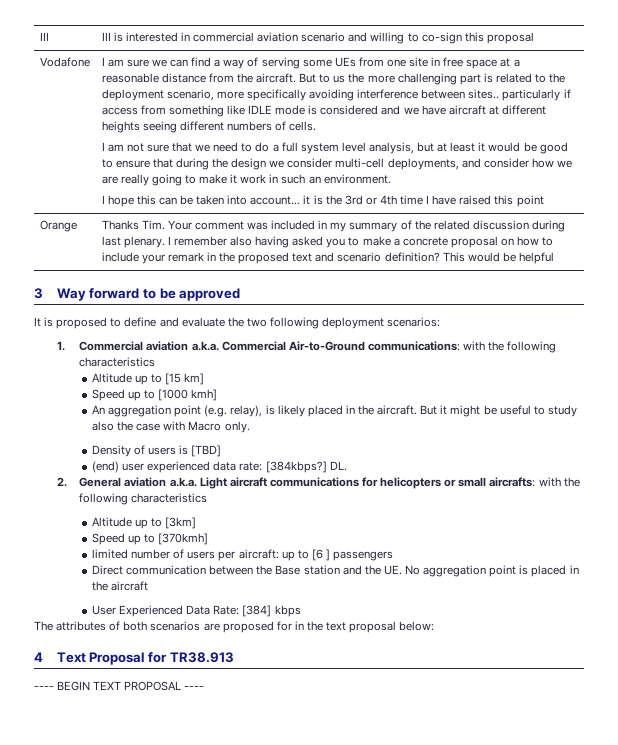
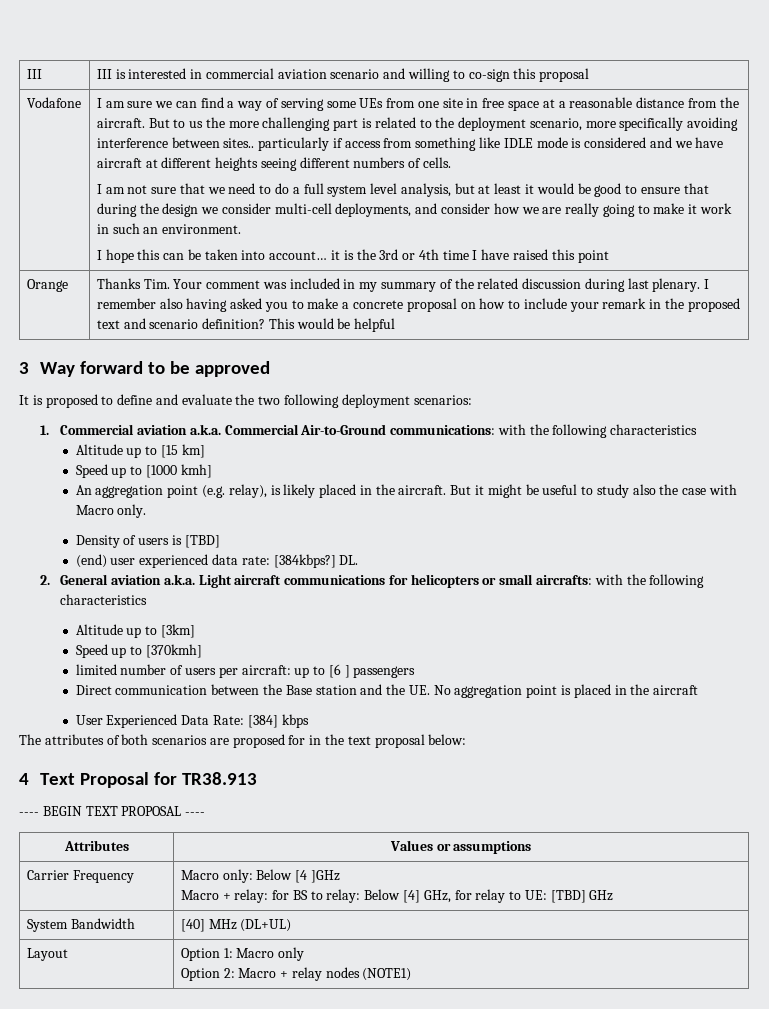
(205, 688) none -> [63,840,129,851] [389,840,532,854] [26,870,134,883] [180,869,340,883] [180,889,614,903] [26,918,135,932] [180,919,292,932] [26,948,68,961] [180,947,305,961] [180,967,412,981] // Attributes | Values or assumptions // Carrier Frequency | Macro only: Below [4 ]GHz // Macro + relay: for BS to relay: Below [4] GHz, for relay to UE: [TBD] GHz // System Bandwidth | [40] MHz (DL+UL) // Layout | Option 1: Macro only // Option 2: Macro + relay nodes (NOTE1)

